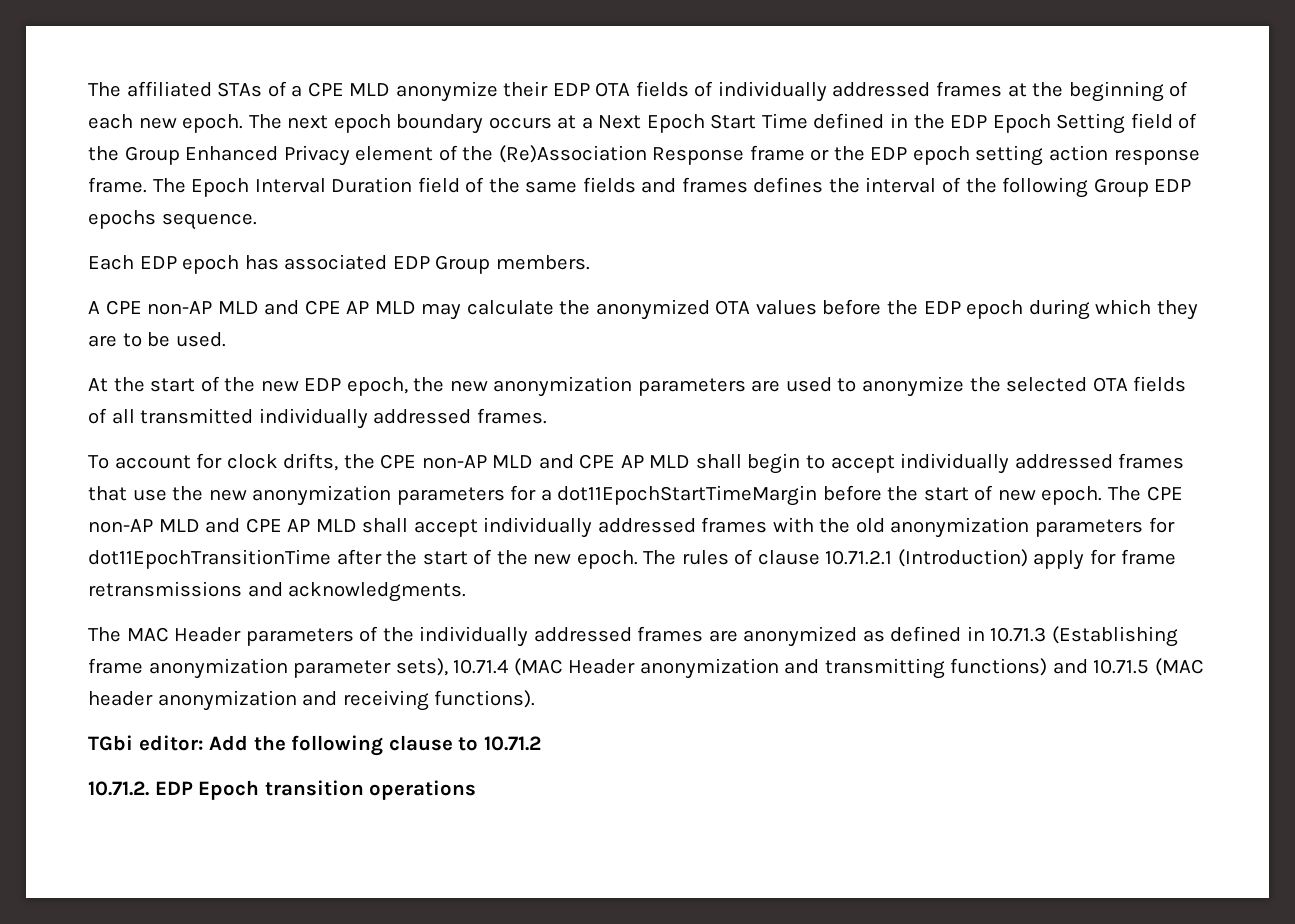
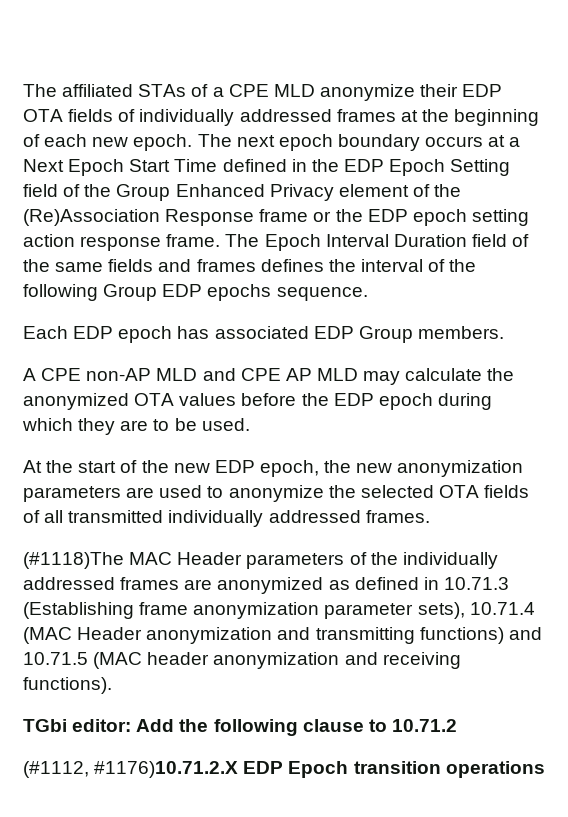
[88,453,1185,474] [88,485,1183,506] [88,517,1175,538] [88,549,1176,570] [88,581,467,602] [88,627,121,642] To account for clock drifts, the CPE non-AP MLD and CPE AP MLD shall begin to accept individually addressed frames that use the new anonymization parameters for a dot11EpochStartTimeMargin before the start of new epoch. The CPE non-AP MLD and CPE AP MLD shall accept individually addressed frames with the old anonymization parameters for dot11EpochTransitionTime after the start of the new epoch. The rules of clause 10.71.2.1 (Introduction) apply for frame retransmissions and acknowledgments. // The -> [23,552,124,569] (#1118)The
[88,781,149,796] 10.71.2. -> [23,761,239,778] (#1112, #1176)10.71.2.X

